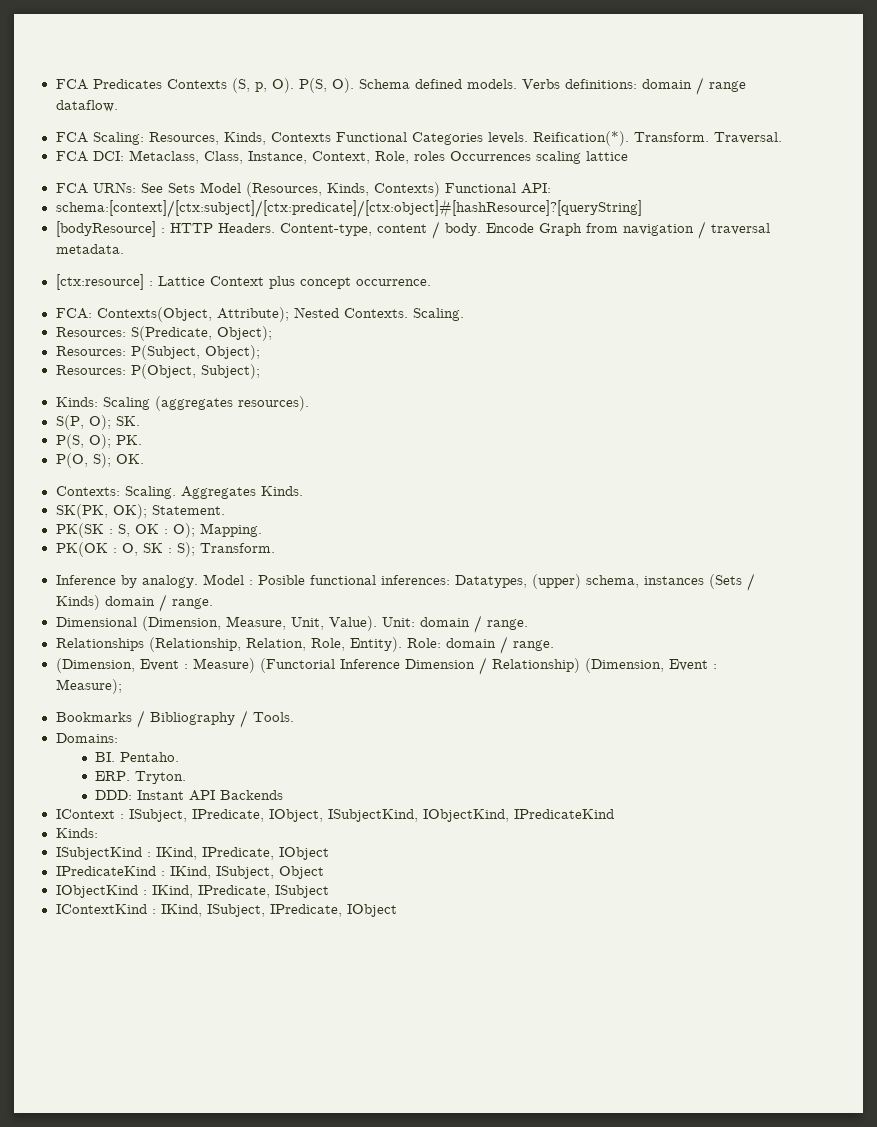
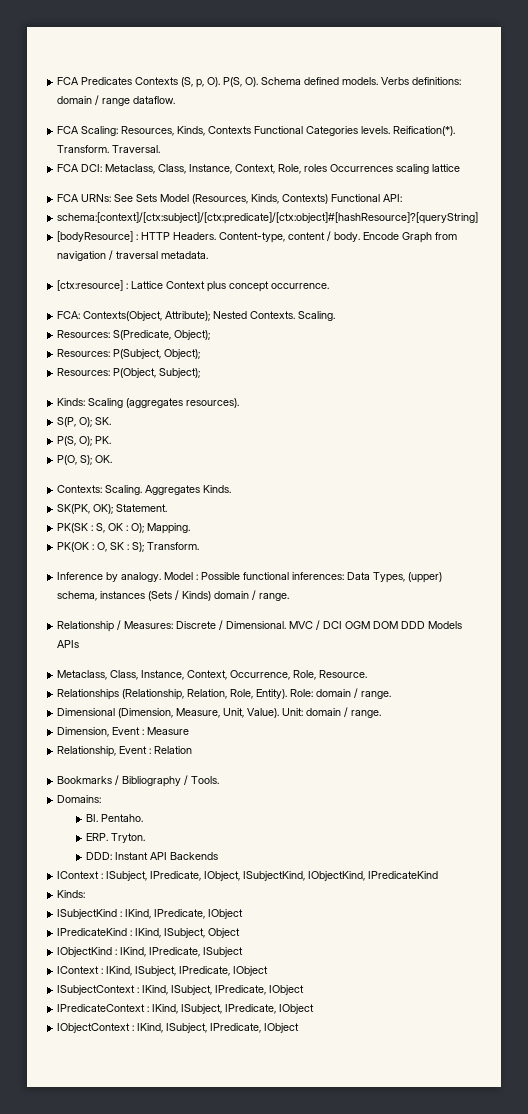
[257,575,305,585] Posible -> [201,572,241,580] Possible
[454,575,527,588] Datatypes, -> [347,572,406,583] Data Types,
(213, 603) none -> [57,620,463,632] [57,640,80,648] [57,670,368,680] [57,688,392,700] // Relationship / Measures: Discrete / Dimensional. MVC / DCI OGM DOM DDD Models APIs // Metaclass, Class, Instance, Context, Occurrence, Role, Resource. // Relationships (Relationship, Relation, Role, Entity). Role: domain / range.
[55,636,554,654] [55,657,717,675] [55,679,122,694] Relationships (Relationship, Relation, Role, Entity). Role: domain / range. // (Dimension, Event : Measure) (Functorial Inference Dimension / Relationship) (Dimension, Event : Measure); -> [57,727,190,737] [57,746,193,757] Dimension, Event : Measure // Relationship, Event : Relation
[55,904,397,917] IContextKind : IKind, ISubject, IPredicate, IObject -> [57,966,269,976] [57,985,305,995] [57,1004,315,1014] [57,1023,300,1033] IContext : IKind, ISubject, IPredicate, IObject // ISubjectContext : IKind, ISubject, IPredicate, IObject // IPredicateContext : IKind, ISubject, IPredicate, IObject // IObjectContext : IKind, ISubject, IPredicate, IObject

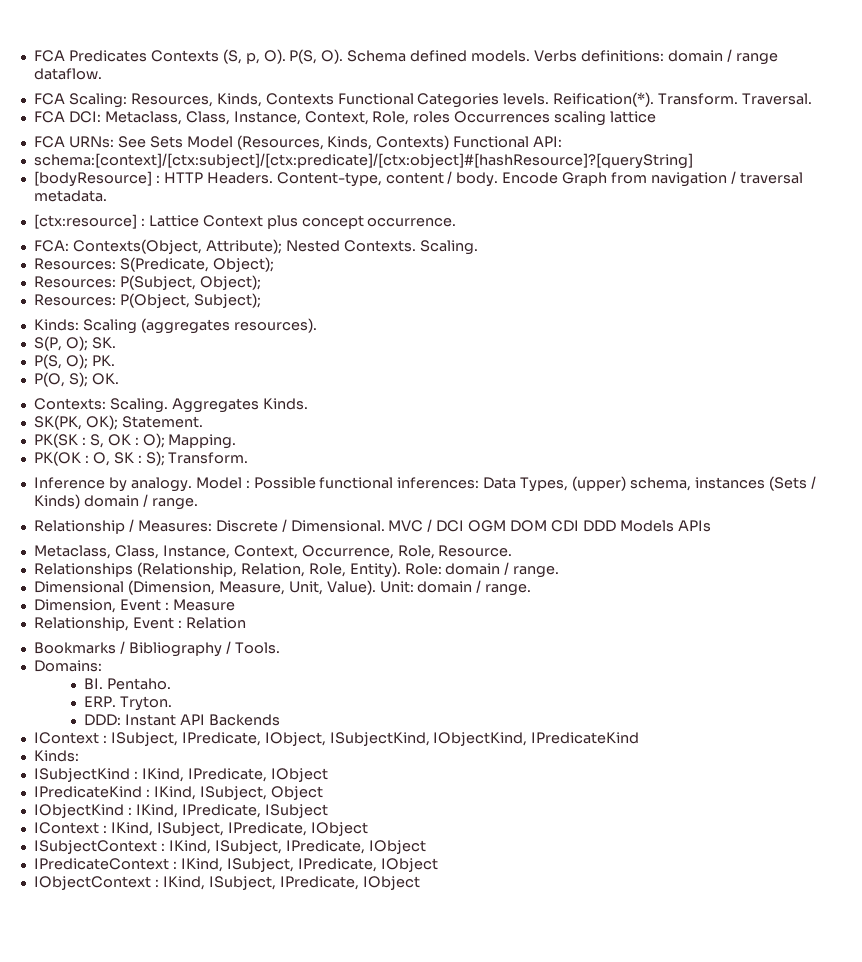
(399, 625) none -> [551,520,580,532] CDI

